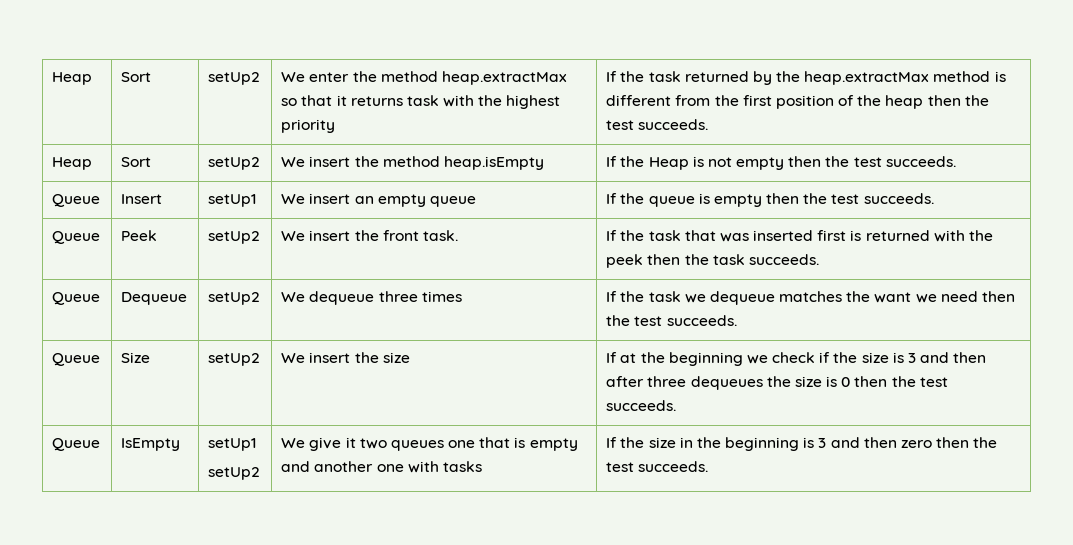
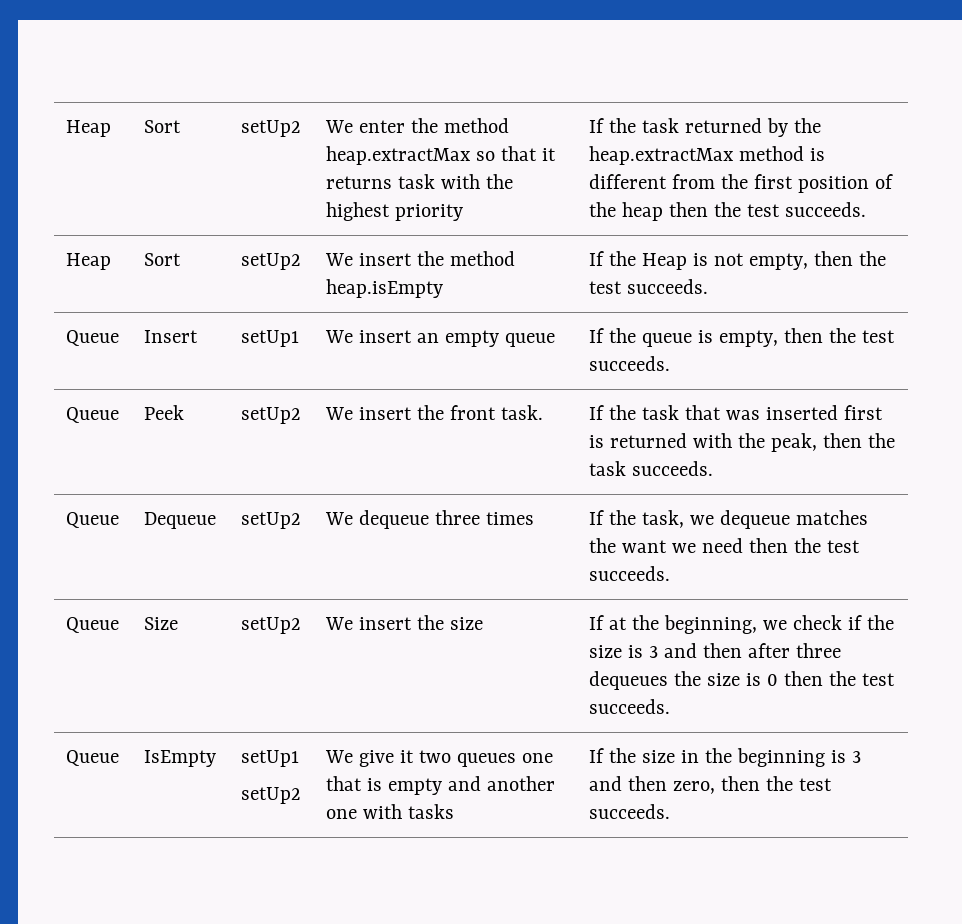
[736,157,785,170] empty -> [748,253,808,270] empty,
[713,194,762,207] empty -> [718,330,778,347] empty,
[606,254,644,268] peek -> [770,433,817,452] peak,
[648,291,681,302] task -> [641,510,684,528] task,
[668,352,743,366] beginning -> [663,615,757,634] beginning,
[900,440,932,448] zero -> [672,781,715,794] zero,

